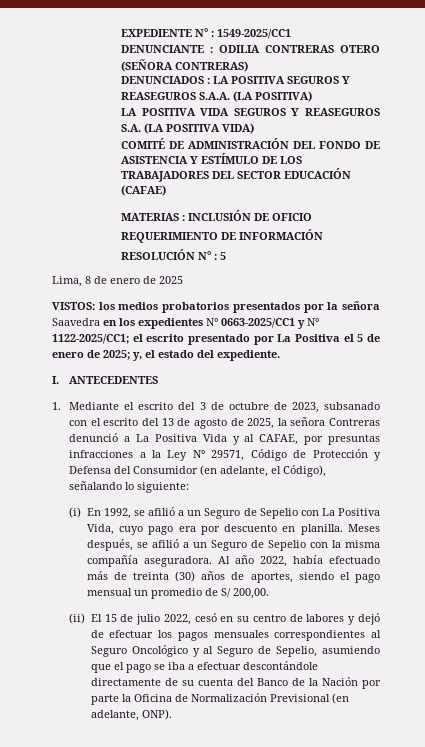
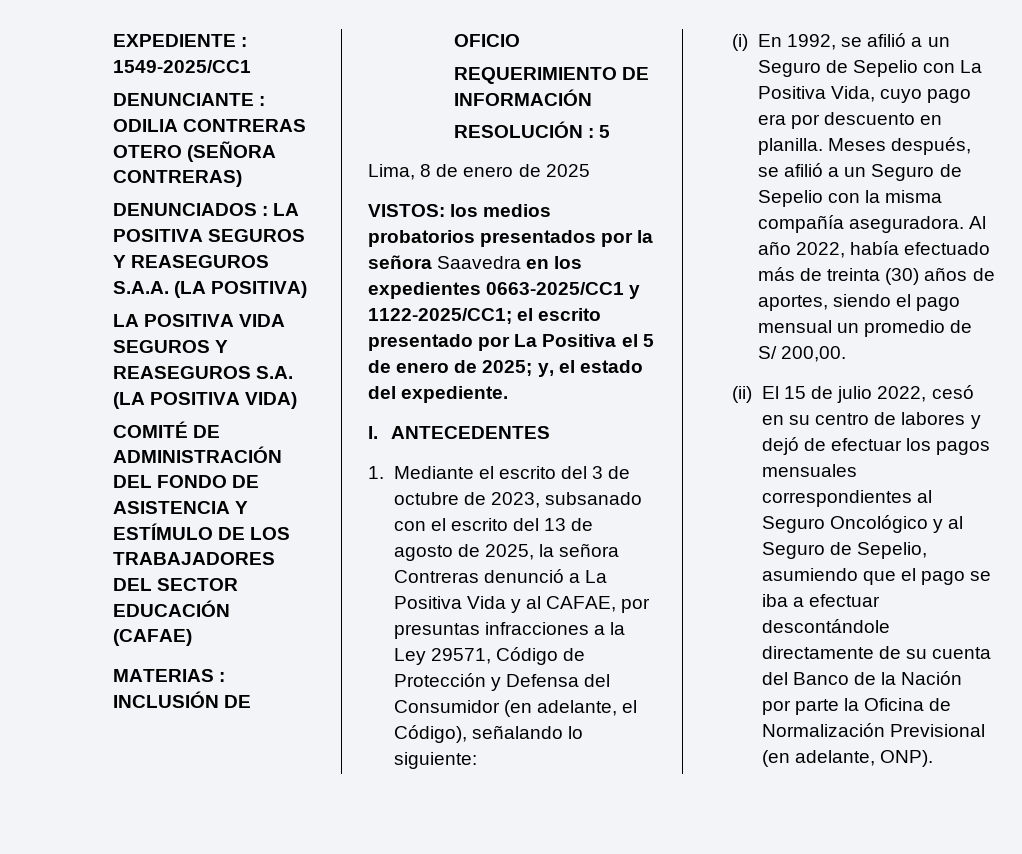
[194,28,208,37] N° -> (236, 40) none
[197,251,211,260] N° -> (583, 129) none
[206,318,218,326] N° -> (481, 290) none
[307,318,319,326] N° -> (641, 292) none
[192,450,205,458] N° -> (426, 656) none

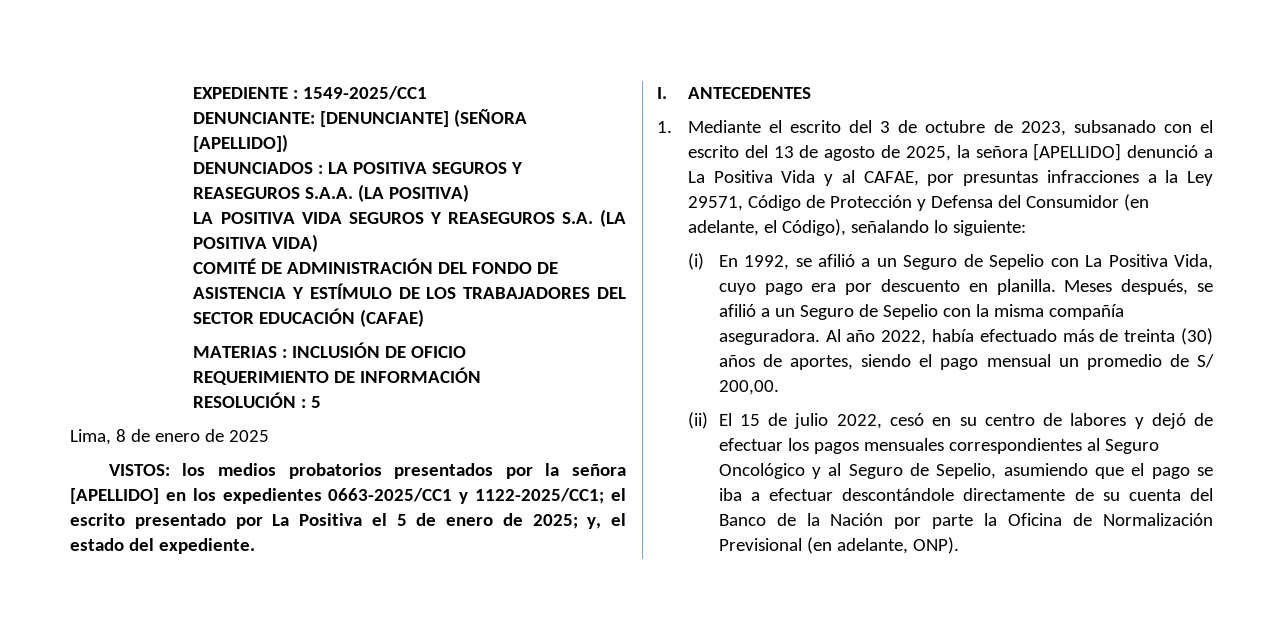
[112,93,265,106] [112,119,306,132] [112,141,276,162] [112,170,242,187] DENUNCIANTE : ODILIA CONTRERAS OTERO (SEÑORA CONTRERAS) -> [193,109,528,127] [193,134,289,152] DENUNCIANTE: [DENUNCIANTE] (SEÑORA [APELLIDO])
[437,256,522,269] Saavedra -> [70,488,159,504] [APELLIDO]
[393,570,479,583] Contreras -> [1033,143,1122,161] [APELLIDO]

